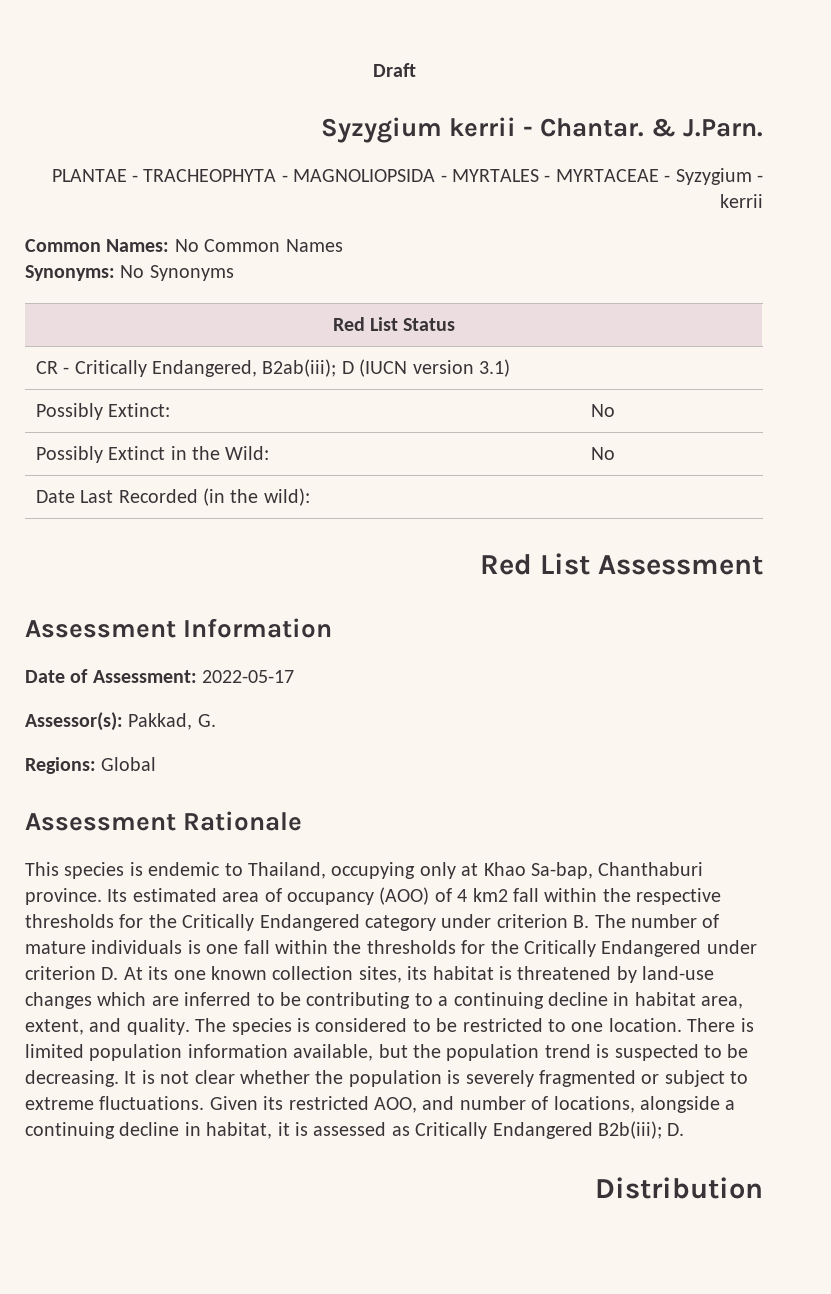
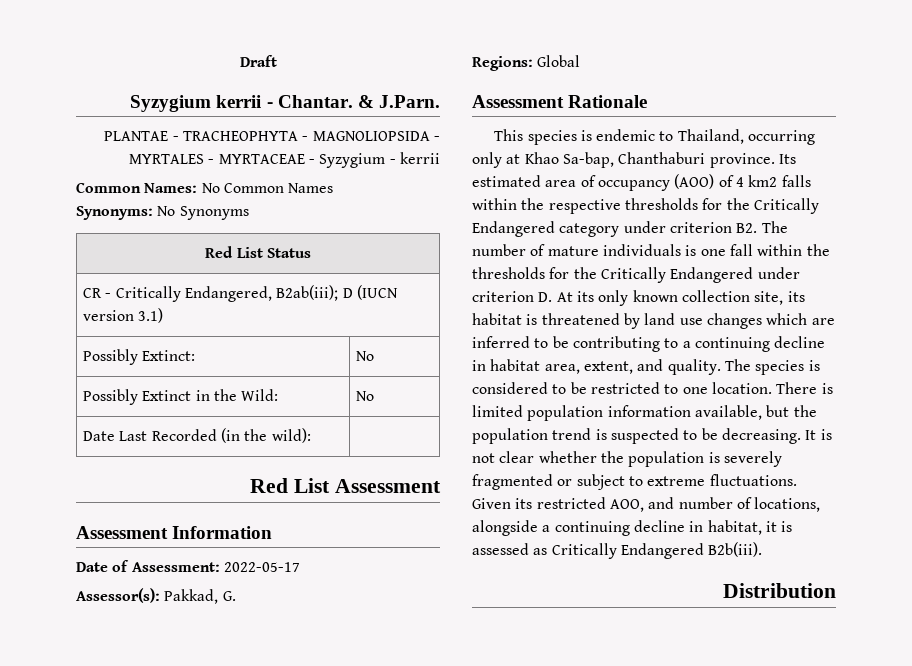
[331,862,416,879] occupying -> [748,130,816,145] occurring
[512,888,539,902] fall -> [781,175,811,187] falls
[573,915,590,928] B. -> [736,223,758,233] B2.
[173,970,206,980] one -> [598,290,629,306] only
[358,966,402,983] sites, -> [754,291,784,305] site,
[642,966,715,980] land-use -> [644,313,703,325] land use
[597,1121,685,1139] B2b(iii); D. -> [708,542,763,557] B2b(iii).

